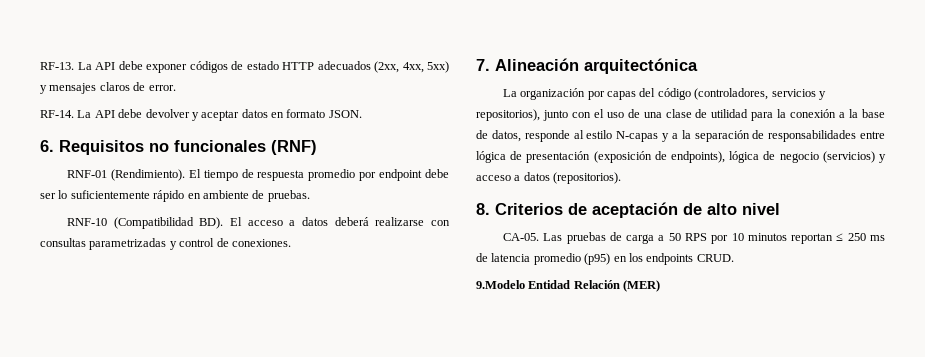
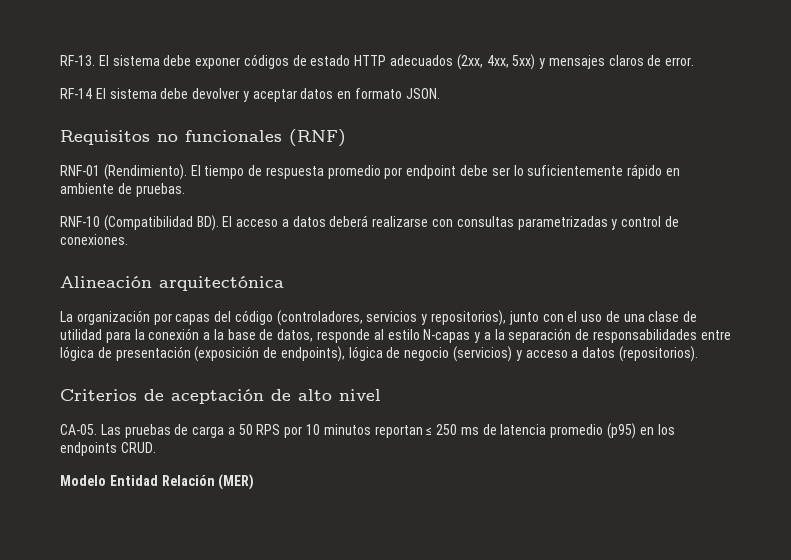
[77,62,115,70] La API -> [98,55,160,66] El sistema
[40,110,115,118] RF-14. La API -> [60,88,157,99] RF-14 El sistema
[40,140,54,152] 6. -> (440, 93) none
[476,59,490,71] 7. -> (128, 239) none
[476,203,490,215] 8. -> (698, 354) none
[476,280,525,289] 9.Modelo -> [60,475,106,486] Modelo

